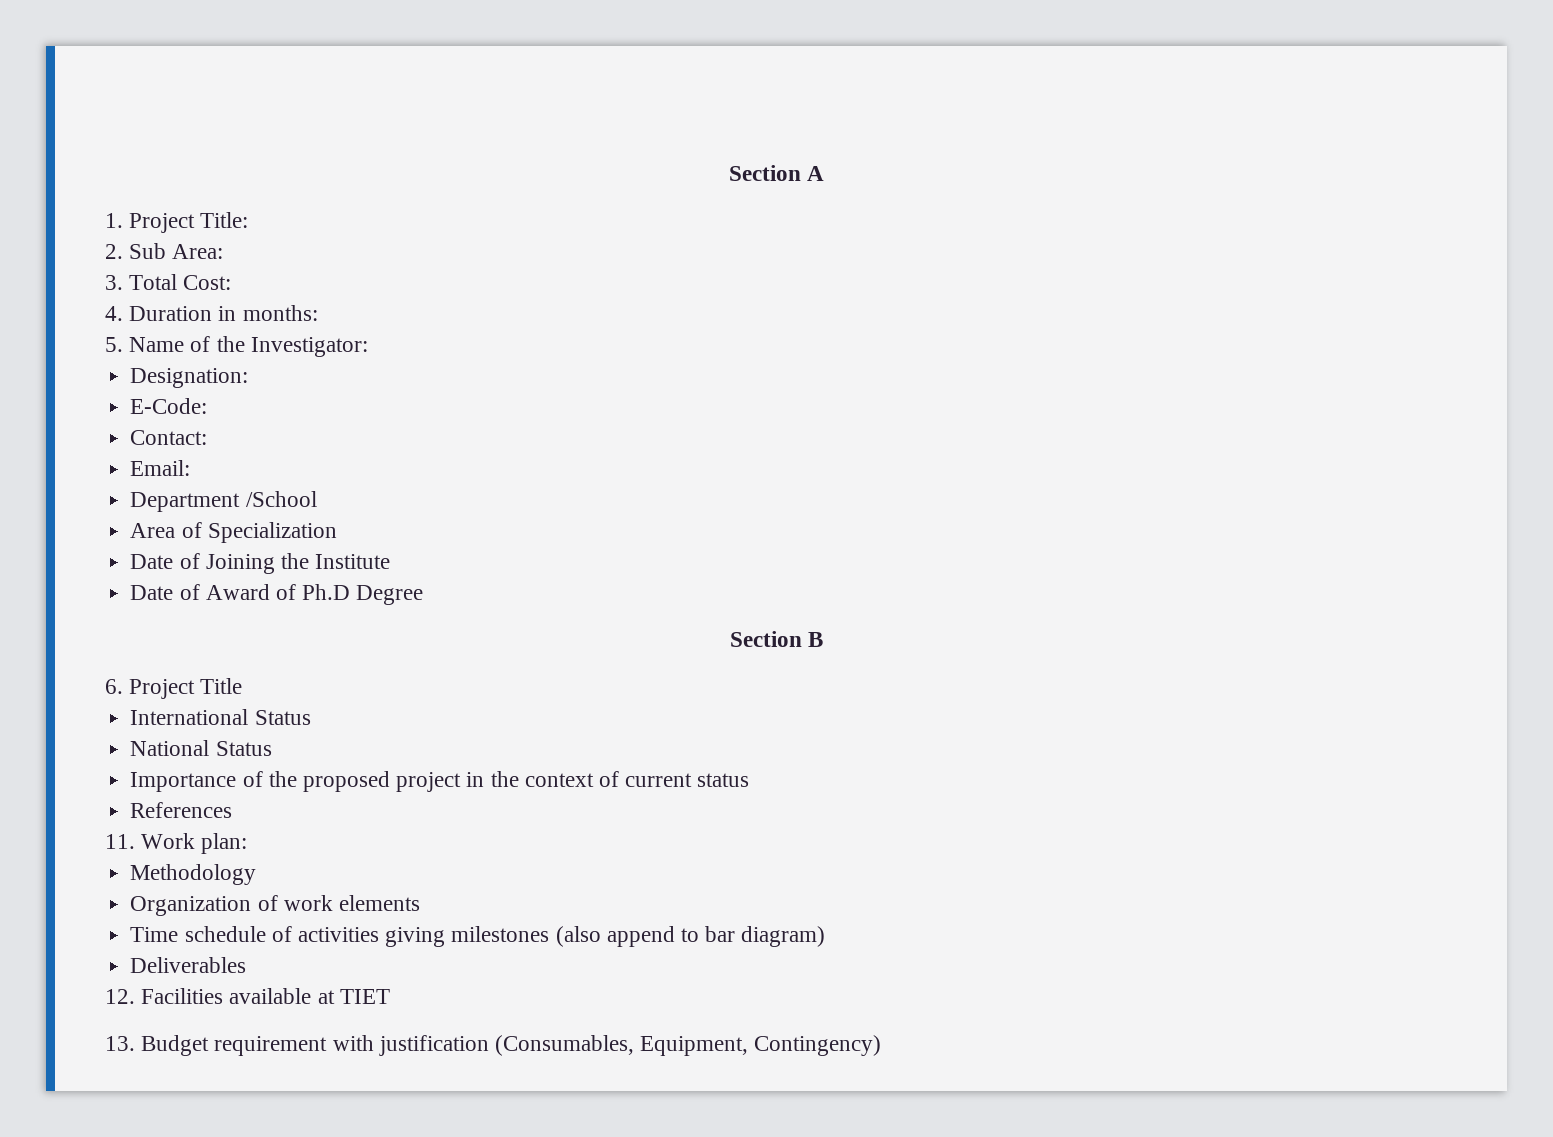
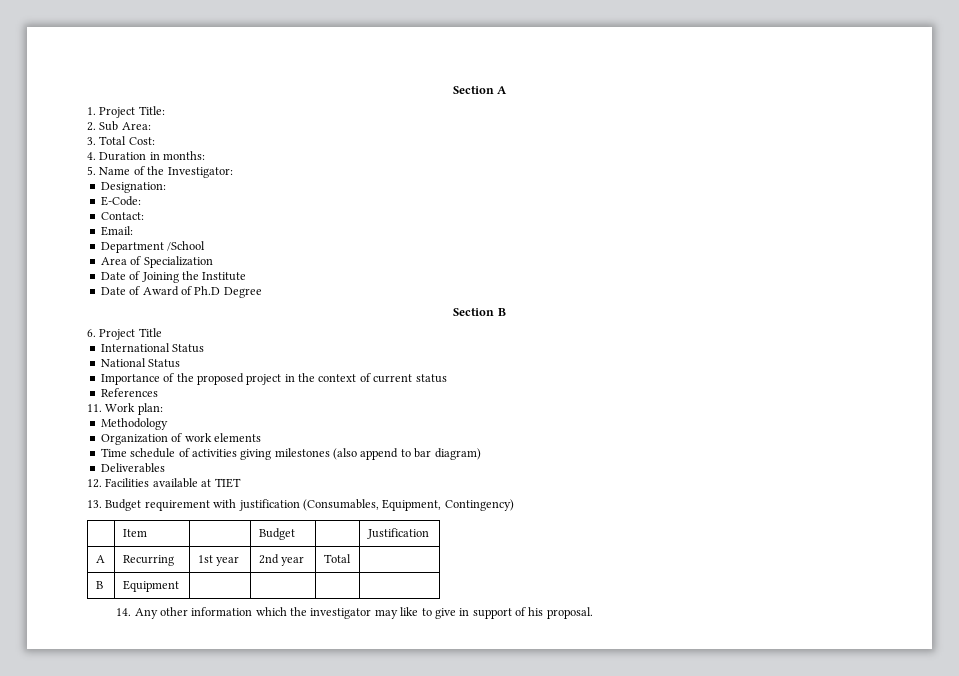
(882, 1045) none -> [122,529,147,537] [258,528,295,540] [366,528,429,539] [95,555,105,563] [122,555,174,566] [197,555,240,566] [258,554,305,566] [323,554,351,563] [95,581,103,589] [122,580,179,592] [116,607,593,619] // | Item | | Budget | | Justification // A | Recurring | 1st year | 2nd year | Total | // B | Equipment | | | | // 14. Any other information which the investigator may like to give in support of his proposal.

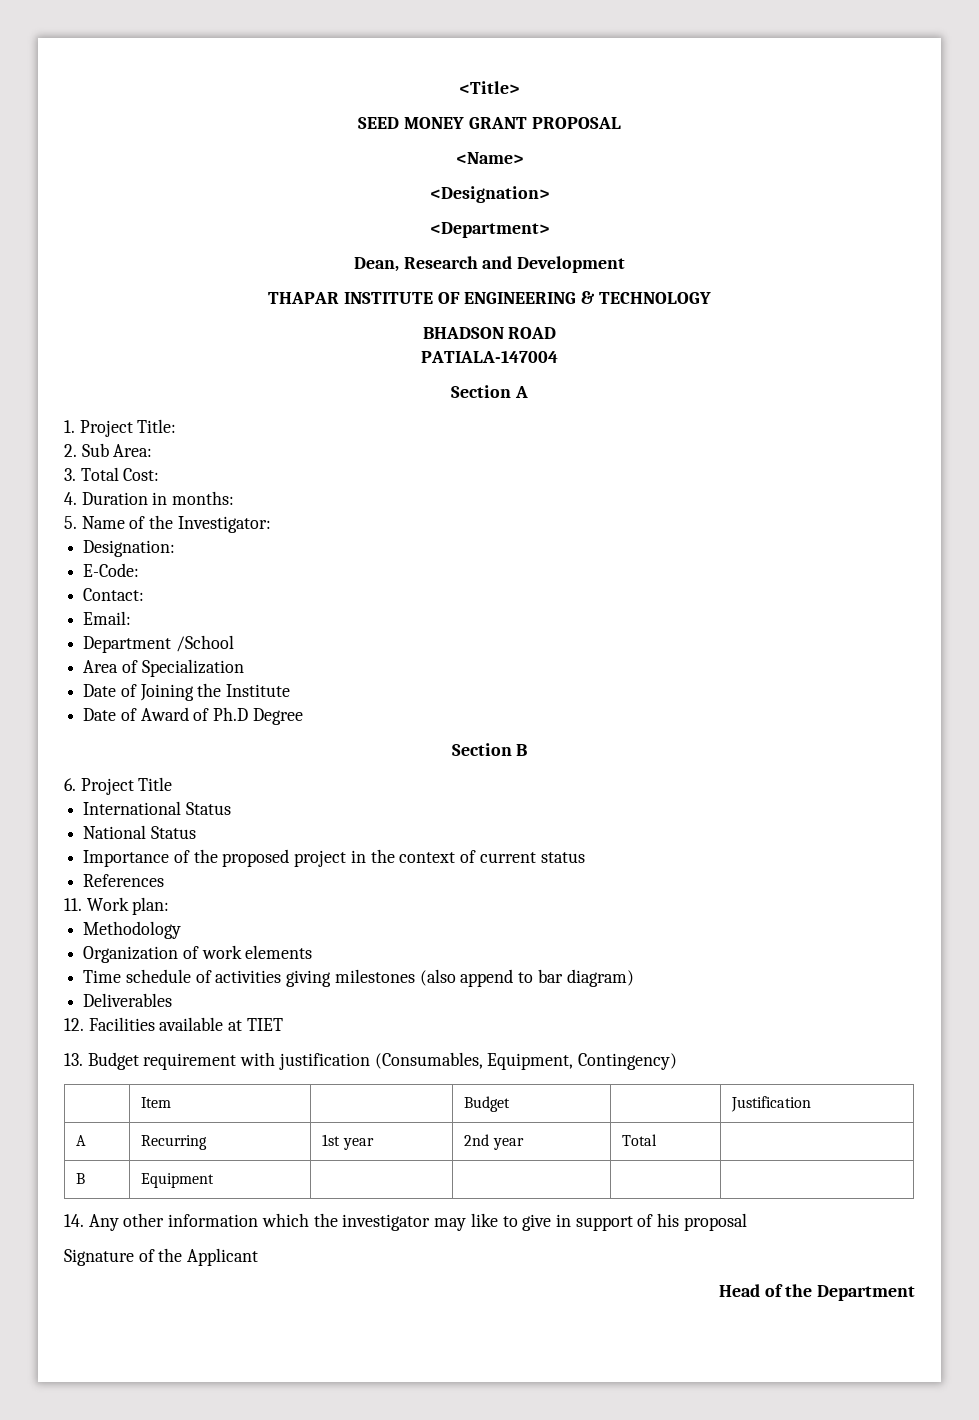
(452, 90) none -> [459,81,520,94] [358,117,621,129] [455,152,524,164] [429,186,550,203] [429,222,550,238] [353,256,626,273] [268,291,711,304] [422,327,557,339] [421,350,558,363] <Title> // SEED MONEY GRANT PROPOSAL // <Name> // <Designation> // <Department> // Dean, Research and Development // THAPAR INSTITUTE OF ENGINEERING & TECHNOLOGY // BHADSON ROAD // PATIALA-147004 //
[546,607,593,619] proposal. -> [683,1213,747,1231] [64,1248,259,1266] [718,1284,916,1301] proposal // Signature of the Applicant // Head of the Department

